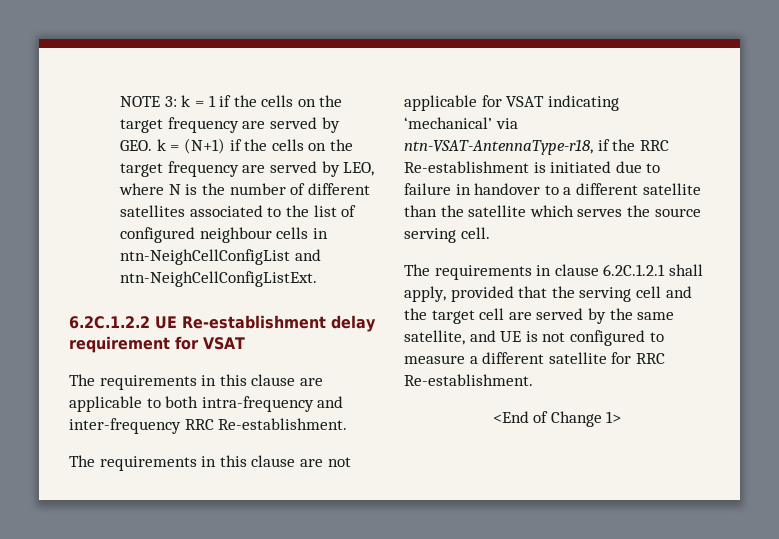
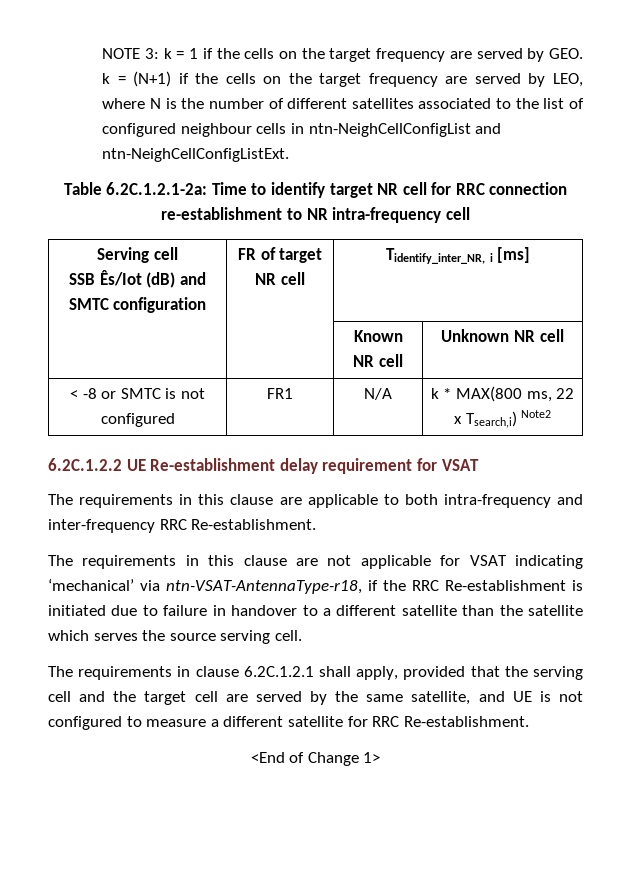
(318, 279) none -> [63,182,568,198] [161,207,470,223] [97,247,178,263] [69,270,206,288] [68,297,207,313] [237,247,323,263] [255,272,305,285] [385,247,531,264] [353,330,403,342] [353,354,403,367] [441,329,564,342] [70,388,205,399] [100,413,175,427] [267,388,293,399] [364,388,392,400] [430,386,575,402] [453,410,552,428] // Table 6.2C.1.2.1-2a: Time to identify target NR cell for RRC connection re-establishment to NR intra-frequency cell // Serving cell // SSB Ês/Iot (dB) and SMTC configuration | FR of target NR cell | Tidentify_inter_NR, i [ms] // | | Known NR cell | Unknown NR cell // < -8 or SMTC is not configured | FR1 | N/A | k * MAX(800 ms, 22 x Tsearch,i) Note2

